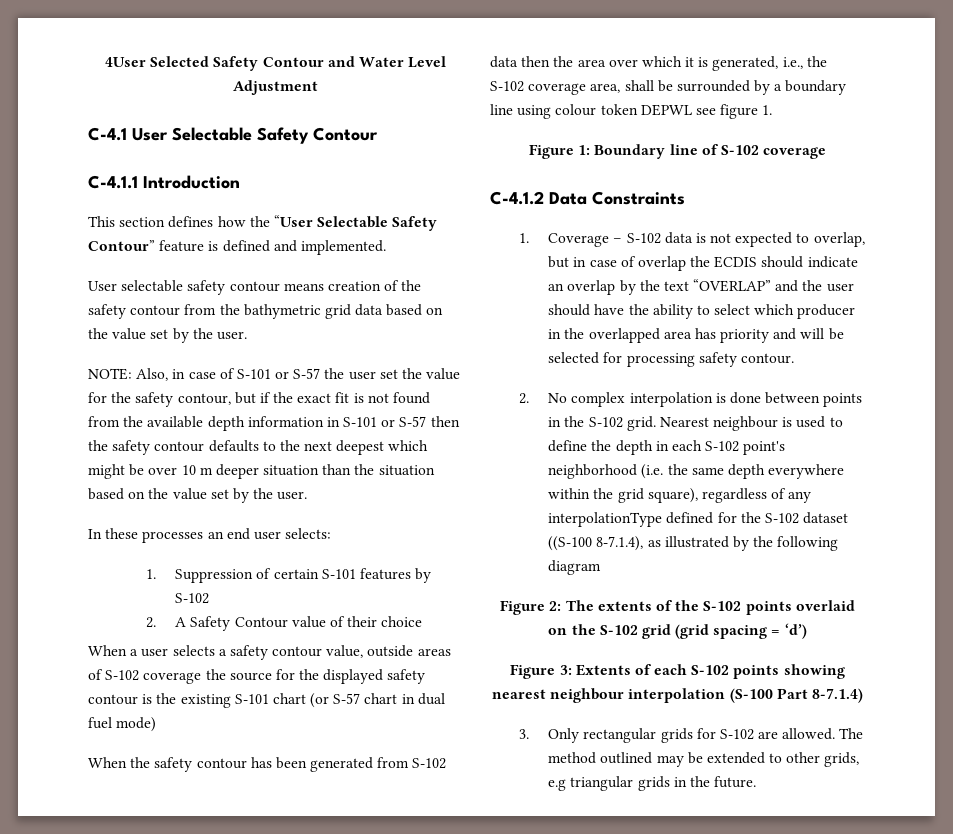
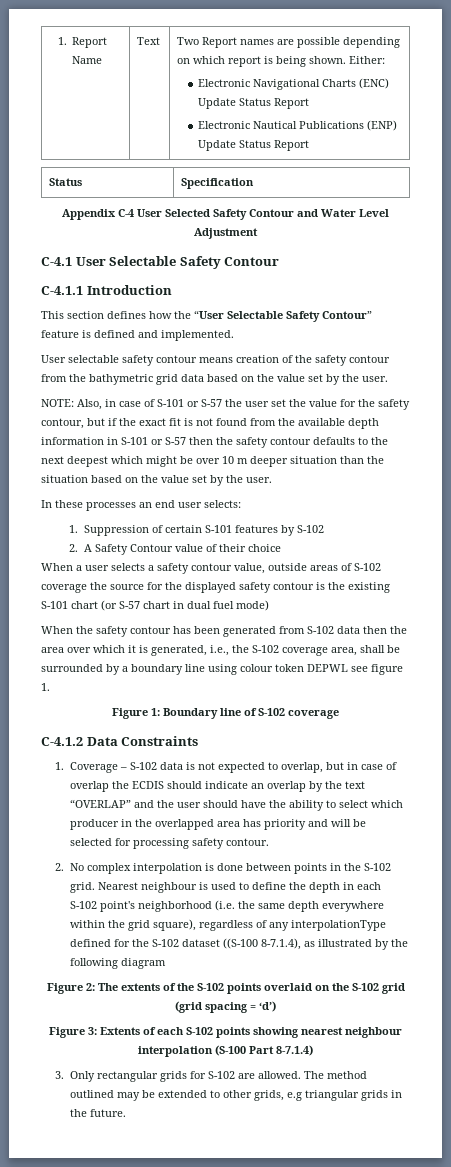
[104,57,146,67] 4User -> [57,37,108,48] [72,56,103,64] [137,37,161,45] [177,37,401,48] [177,56,386,67] [197,78,389,90] [197,98,309,109] [197,120,397,131] [197,140,309,151] [49,178,83,186] [181,178,255,189] [62,209,162,220] 1. Report Name | Text | Two Report names are possible depending on which report is being shown. Either: // Electronic Navigational Charts (ENC) Update Status Report // Electronic Nautical Publications (ENP) Update Status Report // Status | Specification // Appendix C-4 User

